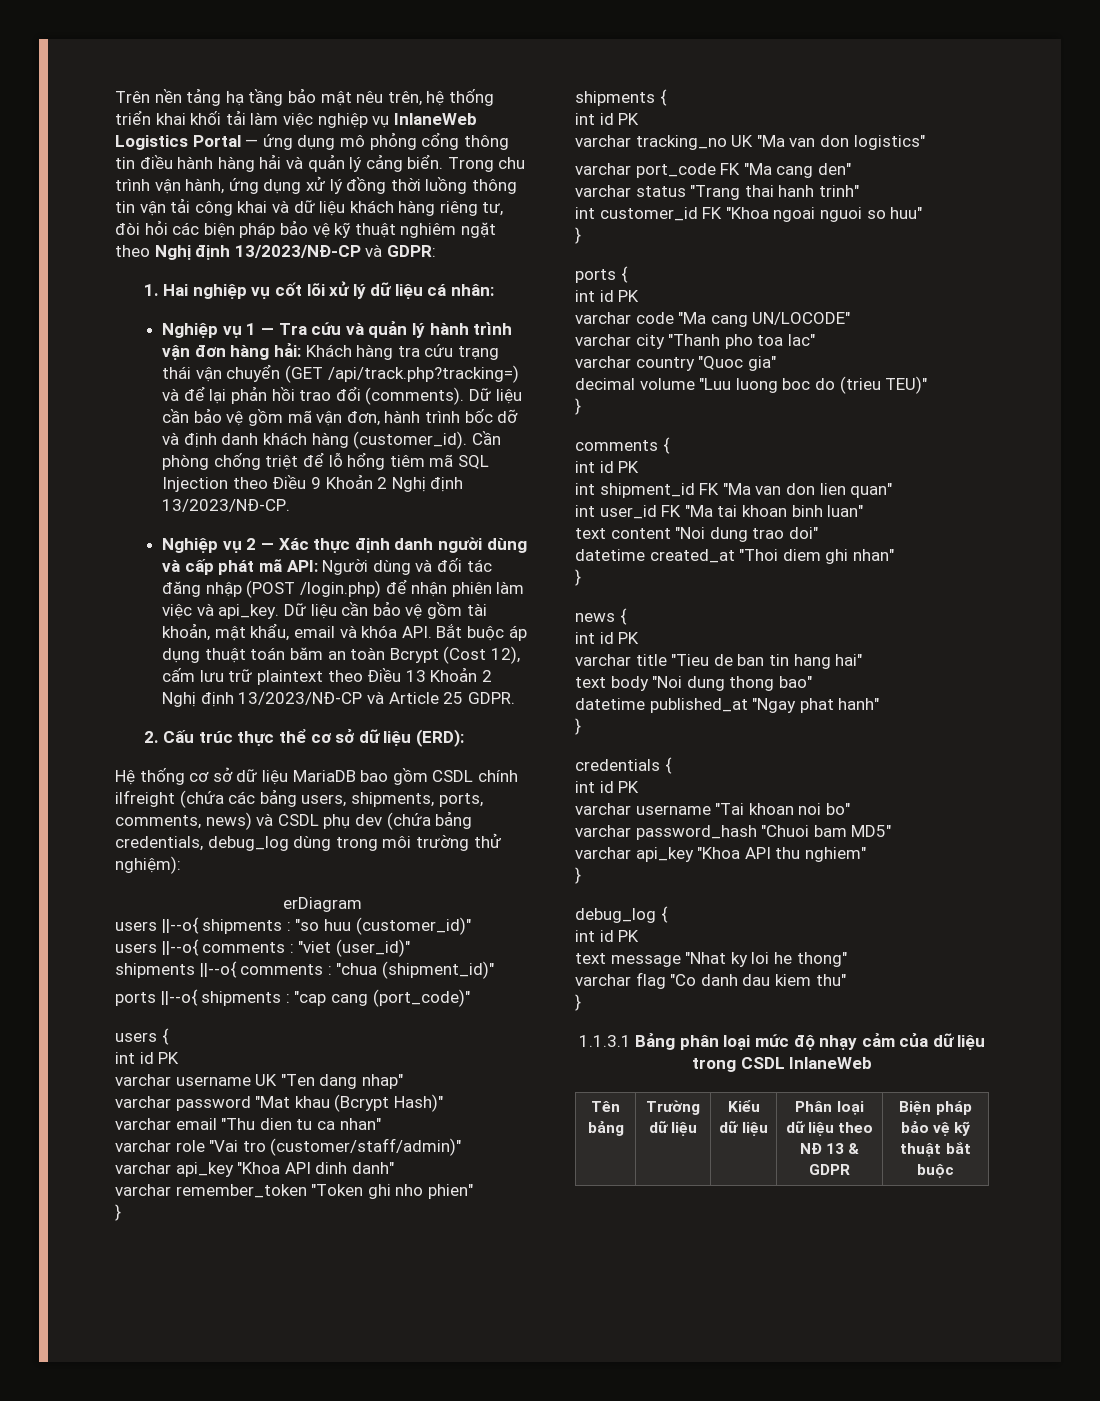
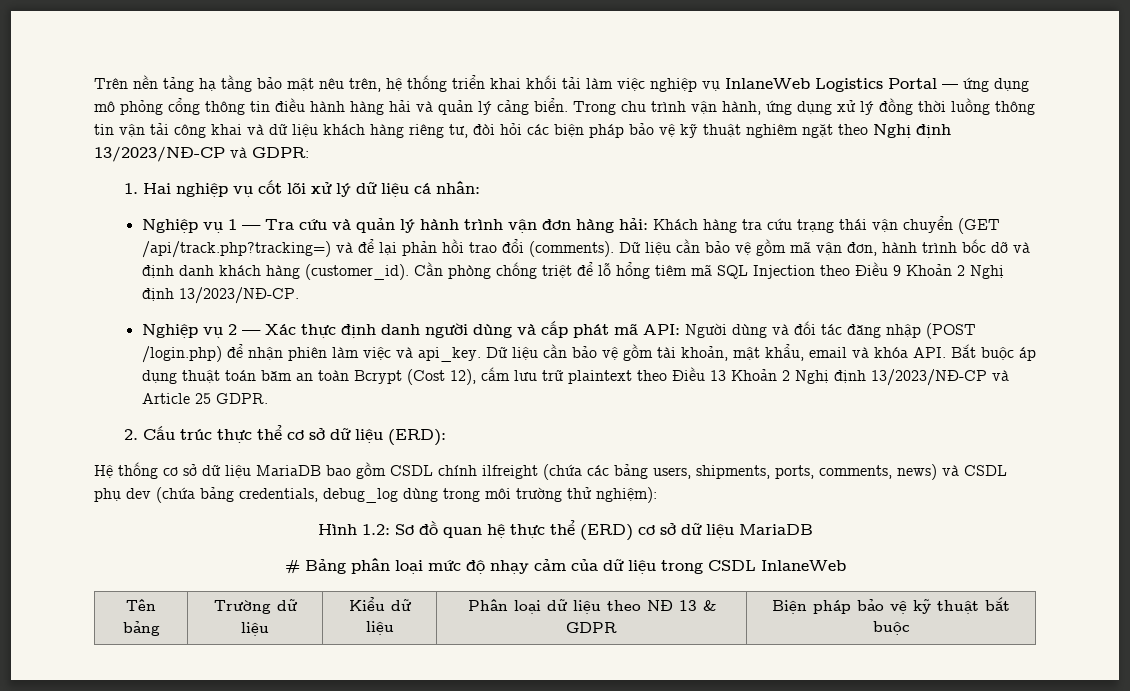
[282,897,362,912] [115,917,471,935] [115,939,410,957] [115,961,494,979] [115,989,470,1007] [115,1028,169,1045] [115,1052,180,1064] [115,1074,403,1089] [115,1094,443,1112] [115,1118,381,1130] [115,1138,462,1156] [115,1162,394,1177] [115,1184,473,1199] [115,1204,121,1221] [575,89,667,106] [575,113,640,125] [575,135,925,150] [575,163,851,178] [575,185,859,200] [575,207,923,222] [575,227,581,244] [575,266,628,283] [575,290,640,302] [575,312,851,327] [575,334,815,349] [575,356,776,371] [575,376,928,394] [575,398,581,415] [575,437,670,454] [575,461,640,473] [575,483,893,498] [575,505,864,519] [575,527,818,542] [575,549,894,564] [575,569,581,586] [575,608,627,625] [575,632,640,644] [575,654,863,669] [575,676,812,691] [575,698,880,713] [575,718,581,735] [575,757,672,774] [575,781,640,793] [575,803,850,815] [575,825,892,840] [575,847,866,862] [575,867,581,884] [575,906,668,923] [575,930,640,942] [575,952,847,967] [575,972,846,989] [575,994,581,1011] [578,1035,631,1047] erDiagram // users ||--o{ shipments : "so huu (customer_id)" // users ||--o{ comments : "viet (user_id)" // shipments ||--o{ comments : "chua (shipment_id)" // ports ||--o{ shipments : "cap cang (port_code)" // users { // int id PK // varchar username UK "Ten dang nhap" // varchar password "Mat khau (Bcrypt Hash)" // varchar email "Thu dien tu ca nhan" // varchar role "Vai tro (customer/staff/admin)" // varchar api_key "Khoa API dinh danh" // varchar remember_token "Token ghi nho phien" // } // shipments { // int id PK // varchar tracking_no UK "Ma van don logistics" // varchar port_code FK "Ma cang den" // varchar status "Trang thai hanh trinh" // int customer_id FK "Khoa ngoai nguoi so huu" // } // ports { // int id PK // varchar code "Ma cang UN/LOCODE" // varchar city "Thanh pho toa lac" // varchar country "Quoc gia" // decimal volume "Luu luong boc do (trieu TEU)" // } // comments { // int id PK // int shipment_id FK "Ma van don lien quan" // int user_id FK "Ma tai khoan binh luan" // text content "Noi dung trao doi" // datetime created_at "Thoi diem ghi nhan" // } // news { // int id PK // varchar title "Tieu de ban tin hang hai" // text body "Noi dung thong bao" // datetime published_at "Ngay phat hanh" // } // credentials { // int id PK // varchar username "Tai khoan noi bo" // varchar password_hash "Chuoi bam MD5" // varchar api_key "Khoa API thu nghiem" // } // debug_log { // int id PK // text message "Nhat ky loi he thong" // varchar flag "Co danh dau kiem thu" // } // 1.1.3.1 -> [317,520,813,541] [284,559,300,574] Hình 1.2: Sơ đồ quan hệ thực thể (ERD) cơ sở dữ liệu MariaDB // #

